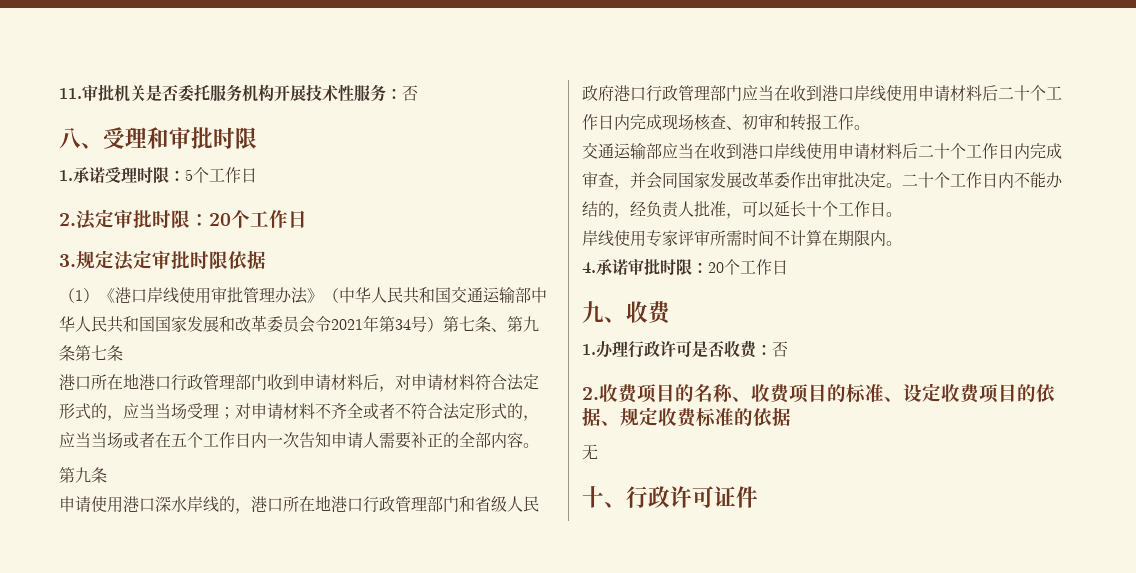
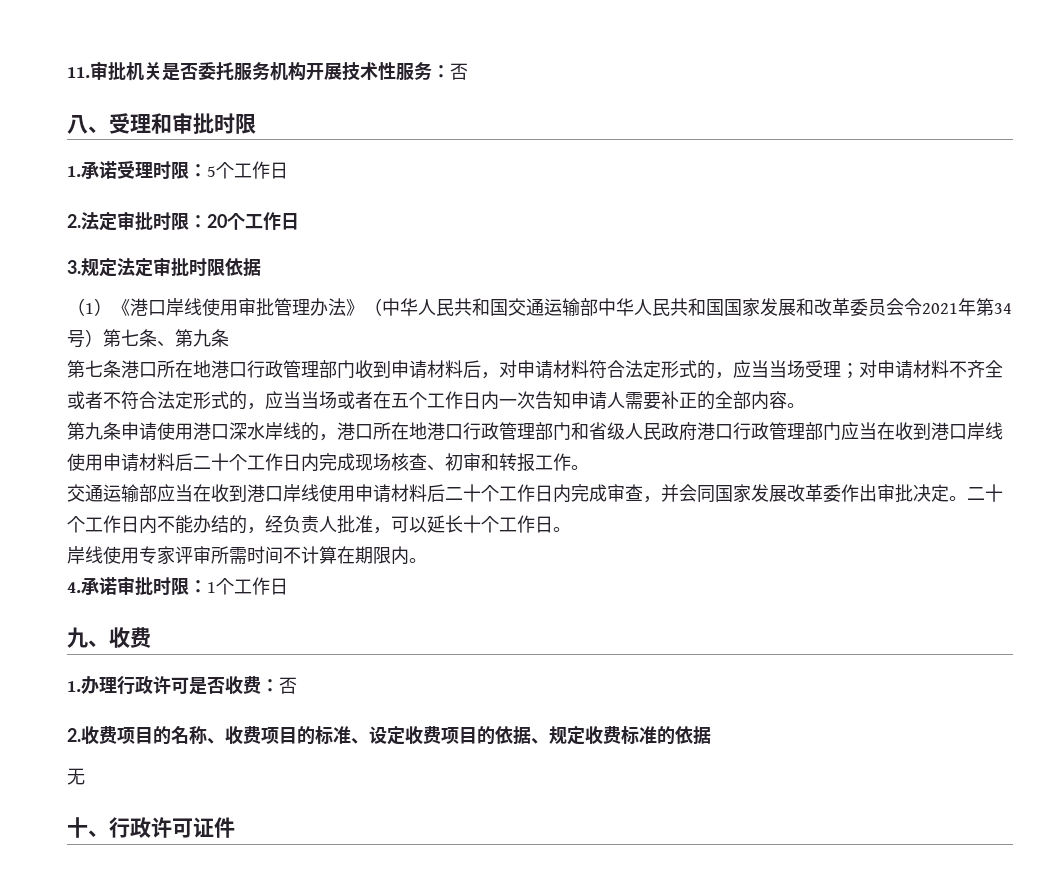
[75,345,123,361] 第七条 // -> [67,360,121,378] // 第七条
(107, 475) // -> (121, 431) none
[708,262,724,273] 20 -> [207,582,216,593] 1

